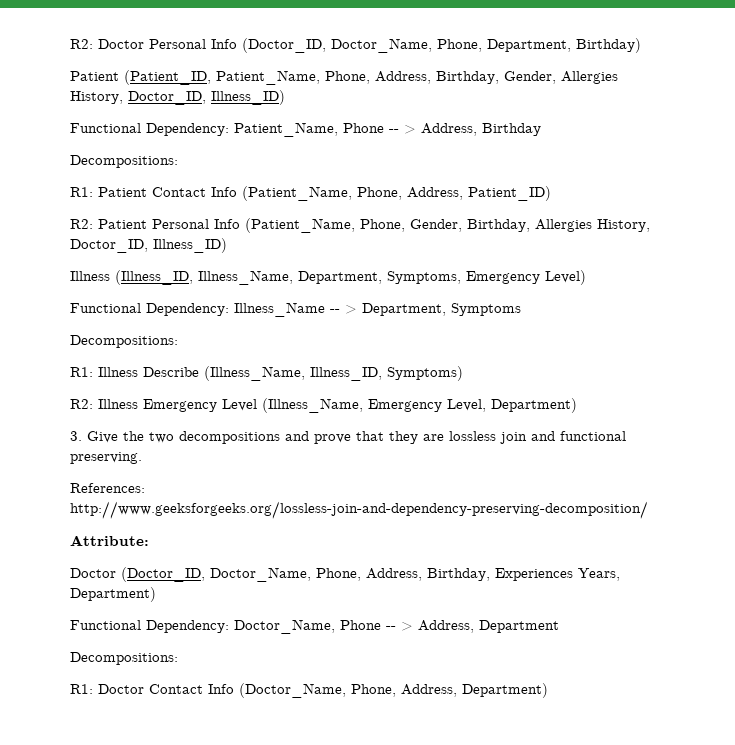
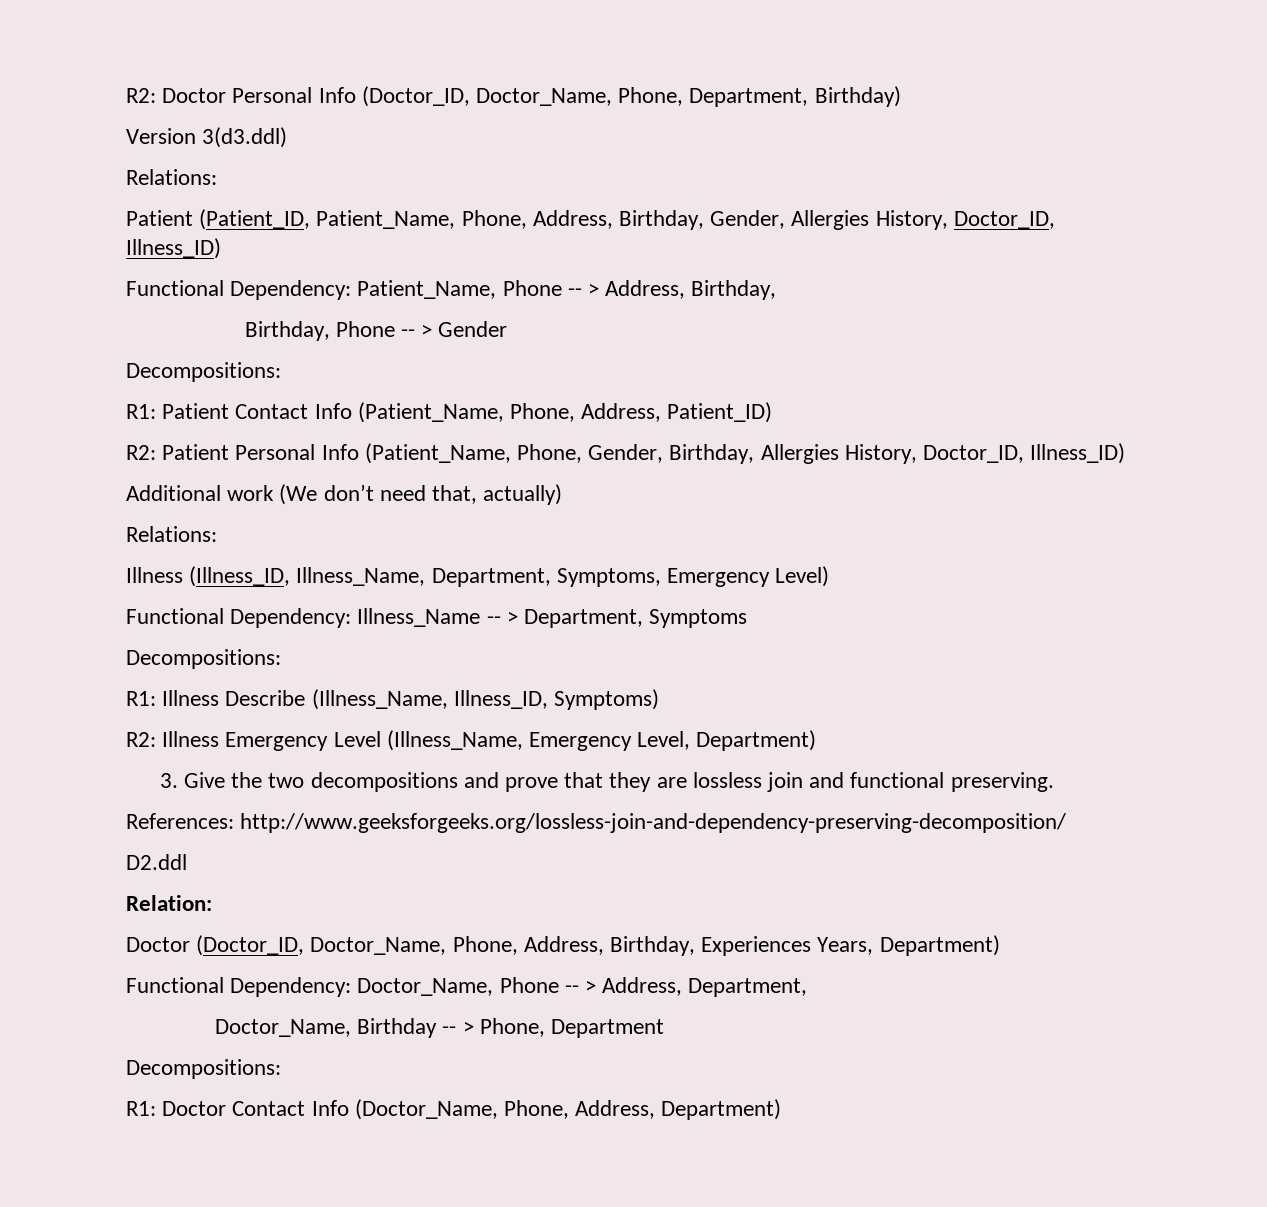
(641, 45) none -> [126,127,288,148] [126,169,217,185] // Version 3(d3.ddl) // Relations:
[482,123,541,136] Birthday -> [691,280,777,300] [244,321,508,341] Birthday, // Birthday, Phone -- > Gender
(227, 245) none -> [126,484,563,505] [126,526,217,542] // Additional work (We don’t need that, actually) // Relations:
[70,535,149,546] Attribute: -> [126,854,187,870] [126,895,212,911] D2.ddl // Relation:
(474, 626) none -> [688,978,808,997] [214,1018,545,1038] Department, // Doctor_Name, Birthday -- > Phone,

